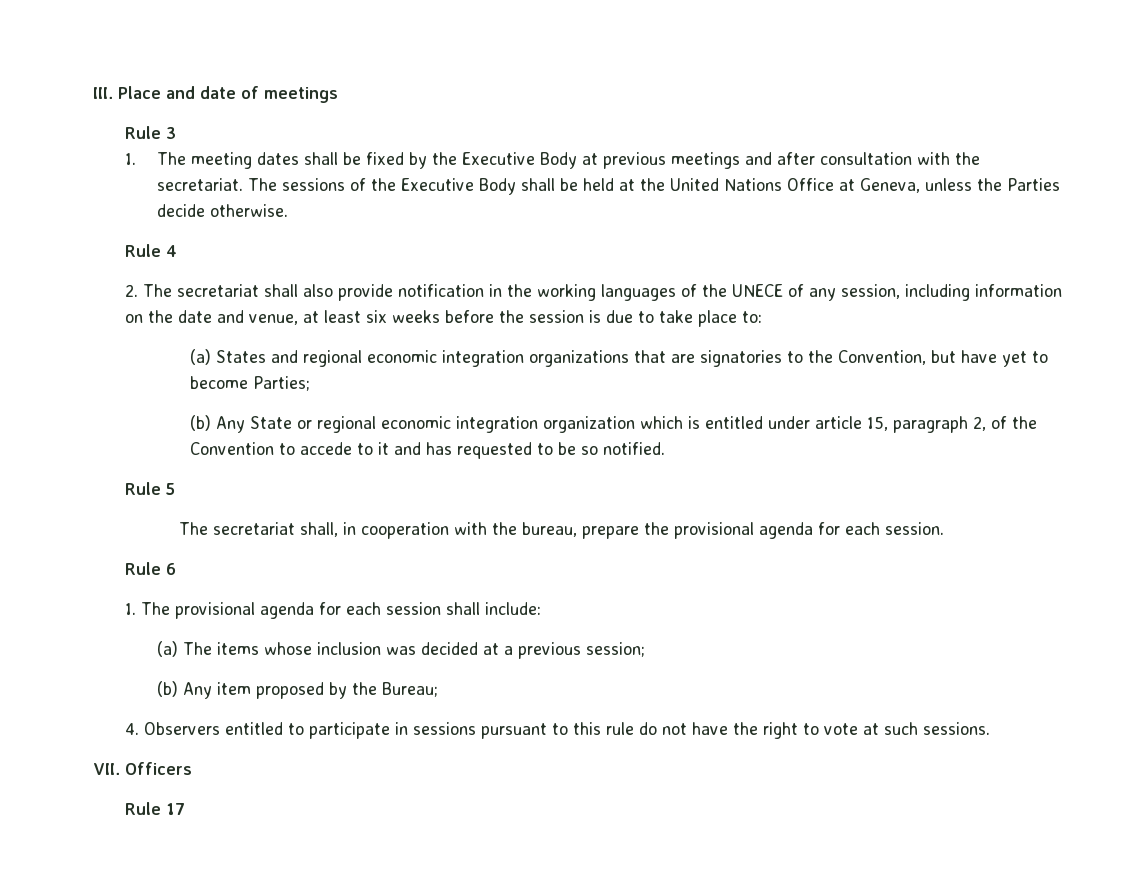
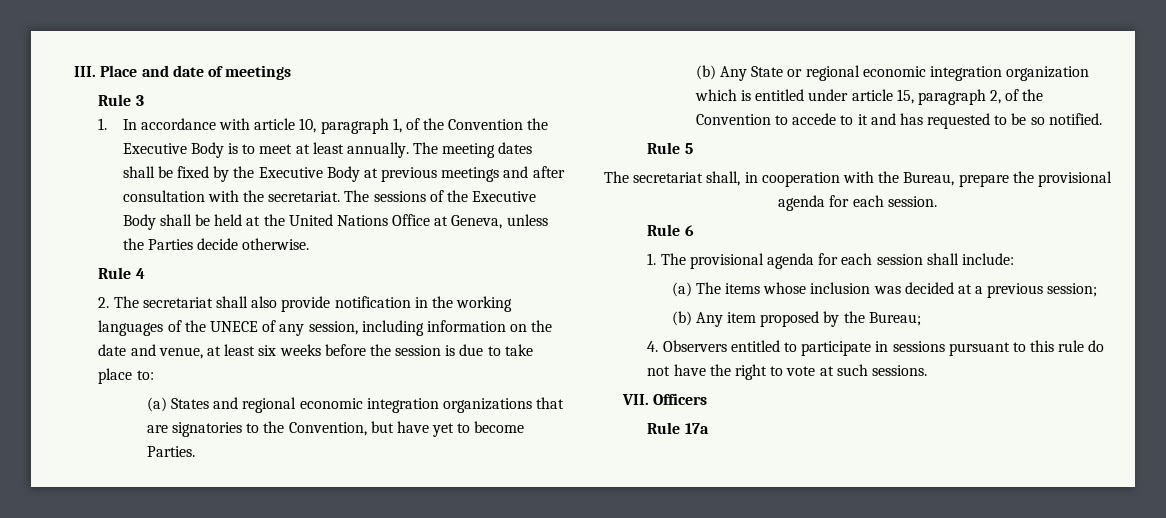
(136, 159) none -> [122,118,549,134] [122,142,409,158] In accordance with article 10, paragraph 1, of the Convention the Executive Body is to meet at least annually.
[252,376,310,391] Parties; -> [146,446,195,457] Parties.
[522,522,577,537] bureau, -> [903,172,955,186] Bureau,
[165,803,185,815] 17 -> [684,423,709,434] 17a

